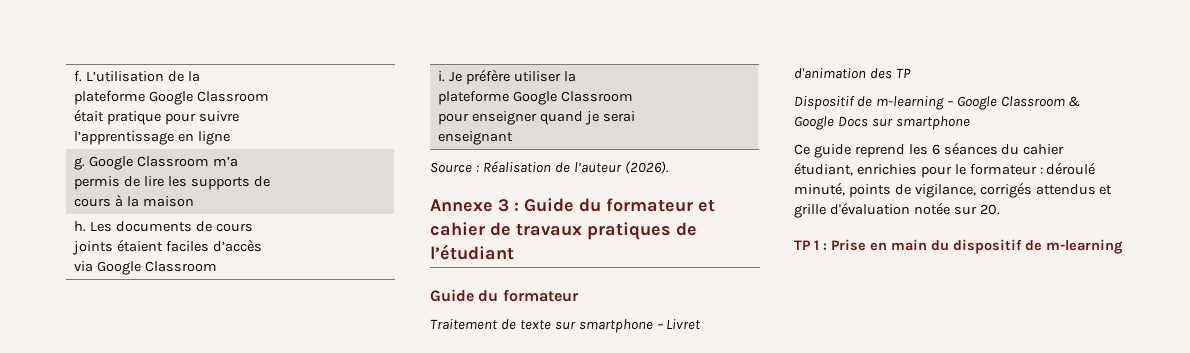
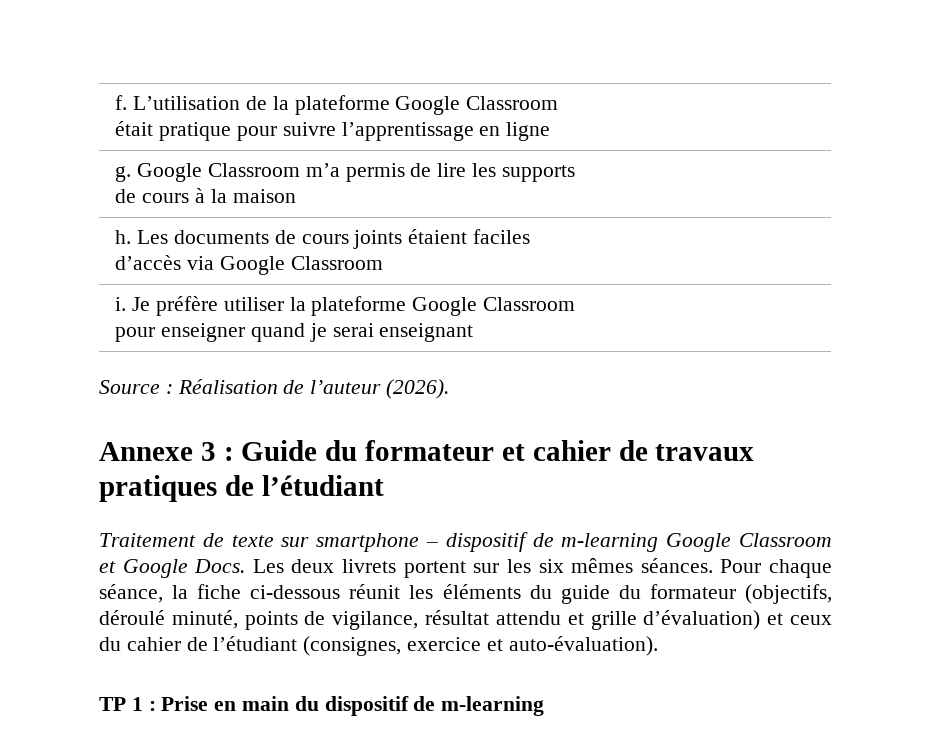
[430,289,579,302] // Guide du formateur -> (384, 485) none
[666,319,702,330] [794,68,911,79] [794,96,1081,110] [794,116,970,130] [794,142,1065,158] [794,162,1043,178] Livret d'animation des TP // Dispositif de m-learning – Google Classroom & Google Docs sur smartphone // Ce guide reprend les 6 séances du cahier étudiant, enrichies pour le formateur : -> [445,532,832,552] [99,558,833,578] [99,584,832,604] dispositif de m-learning Google Classroom et Google Docs. Les deux livrets portent sur les six mêmes séances. Pour chaque séance, la fiche ci-dessous réunit les éléments du guide du formateur (objectifs,
[979,182,1113,198] [794,202,1000,218] corrigés attendus et grille d'évaluation notée sur 20. -> [425,610,833,630] [99,636,658,656] résultat attendu et grille d’évaluation) et ceux du cahier de l’étudiant (consignes, exercice et auto-évaluation).

